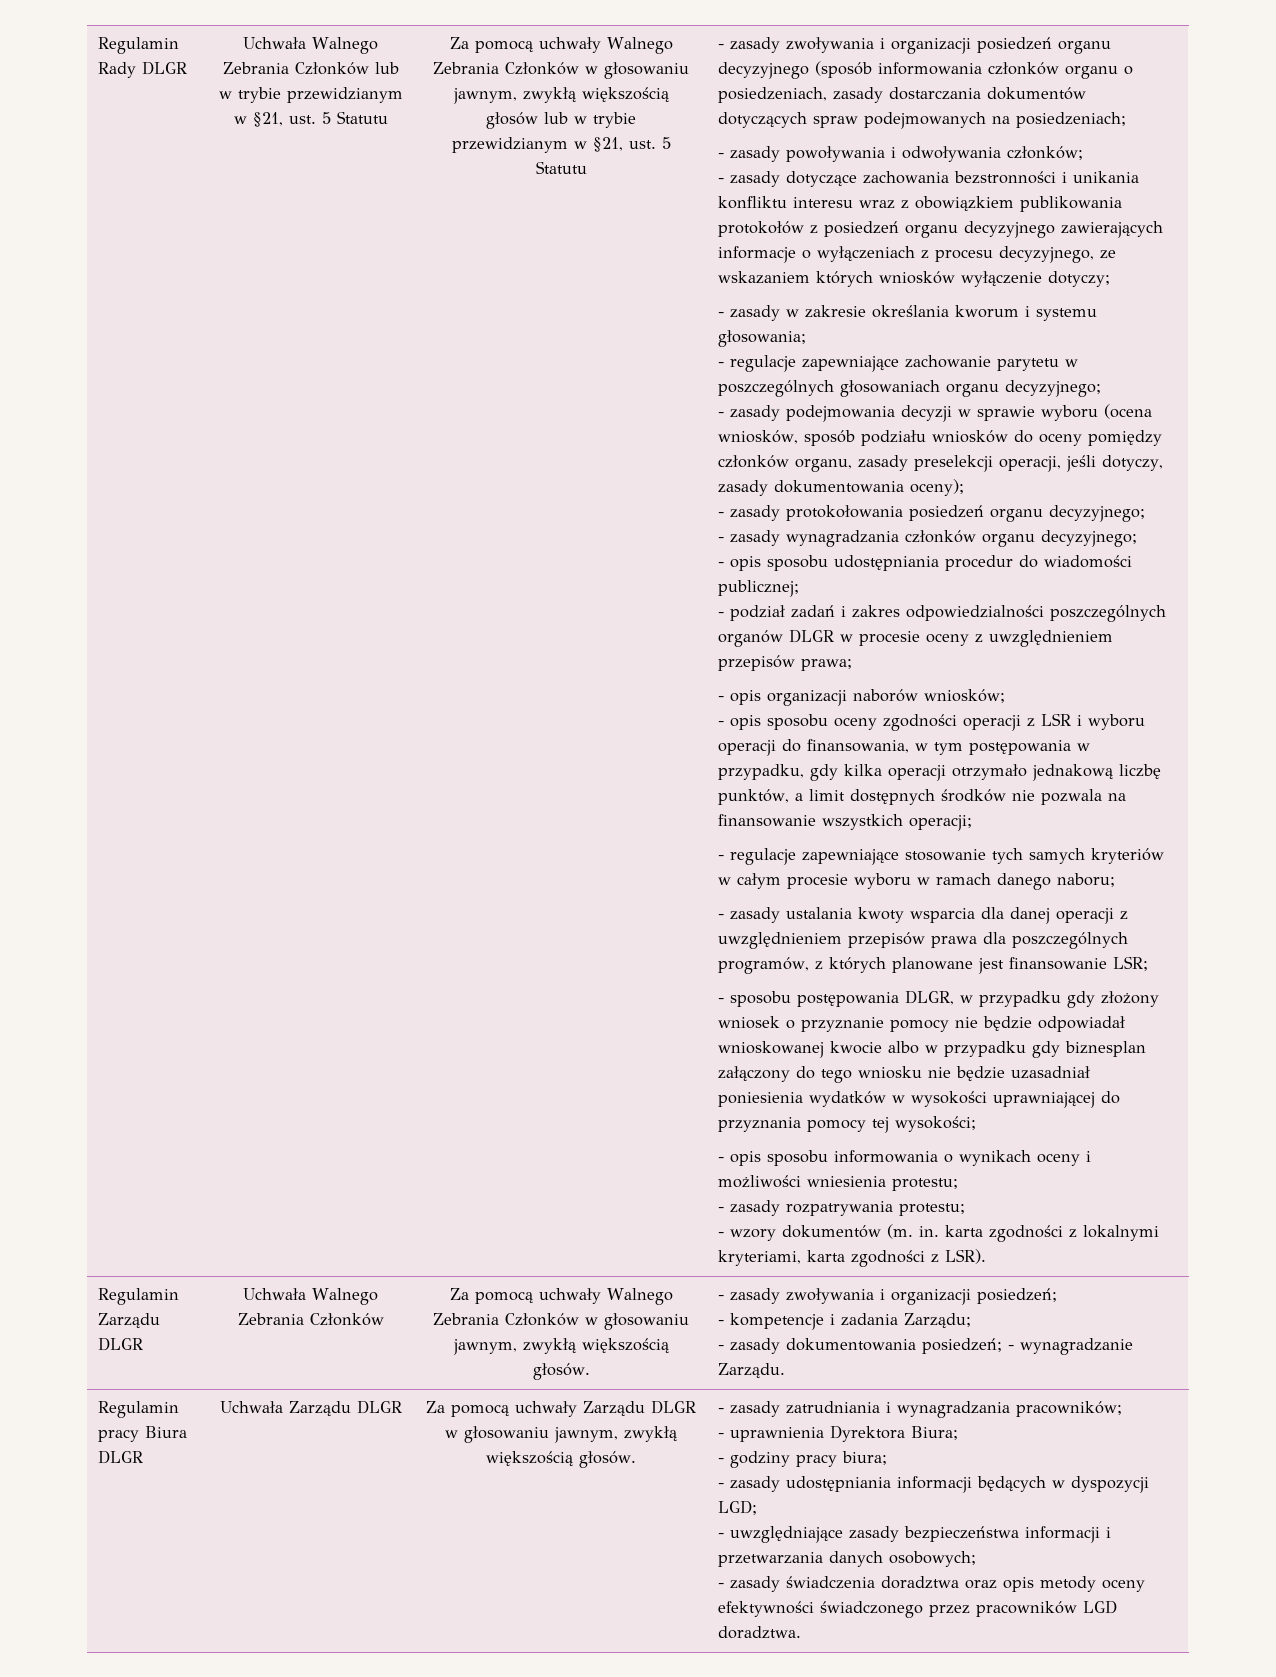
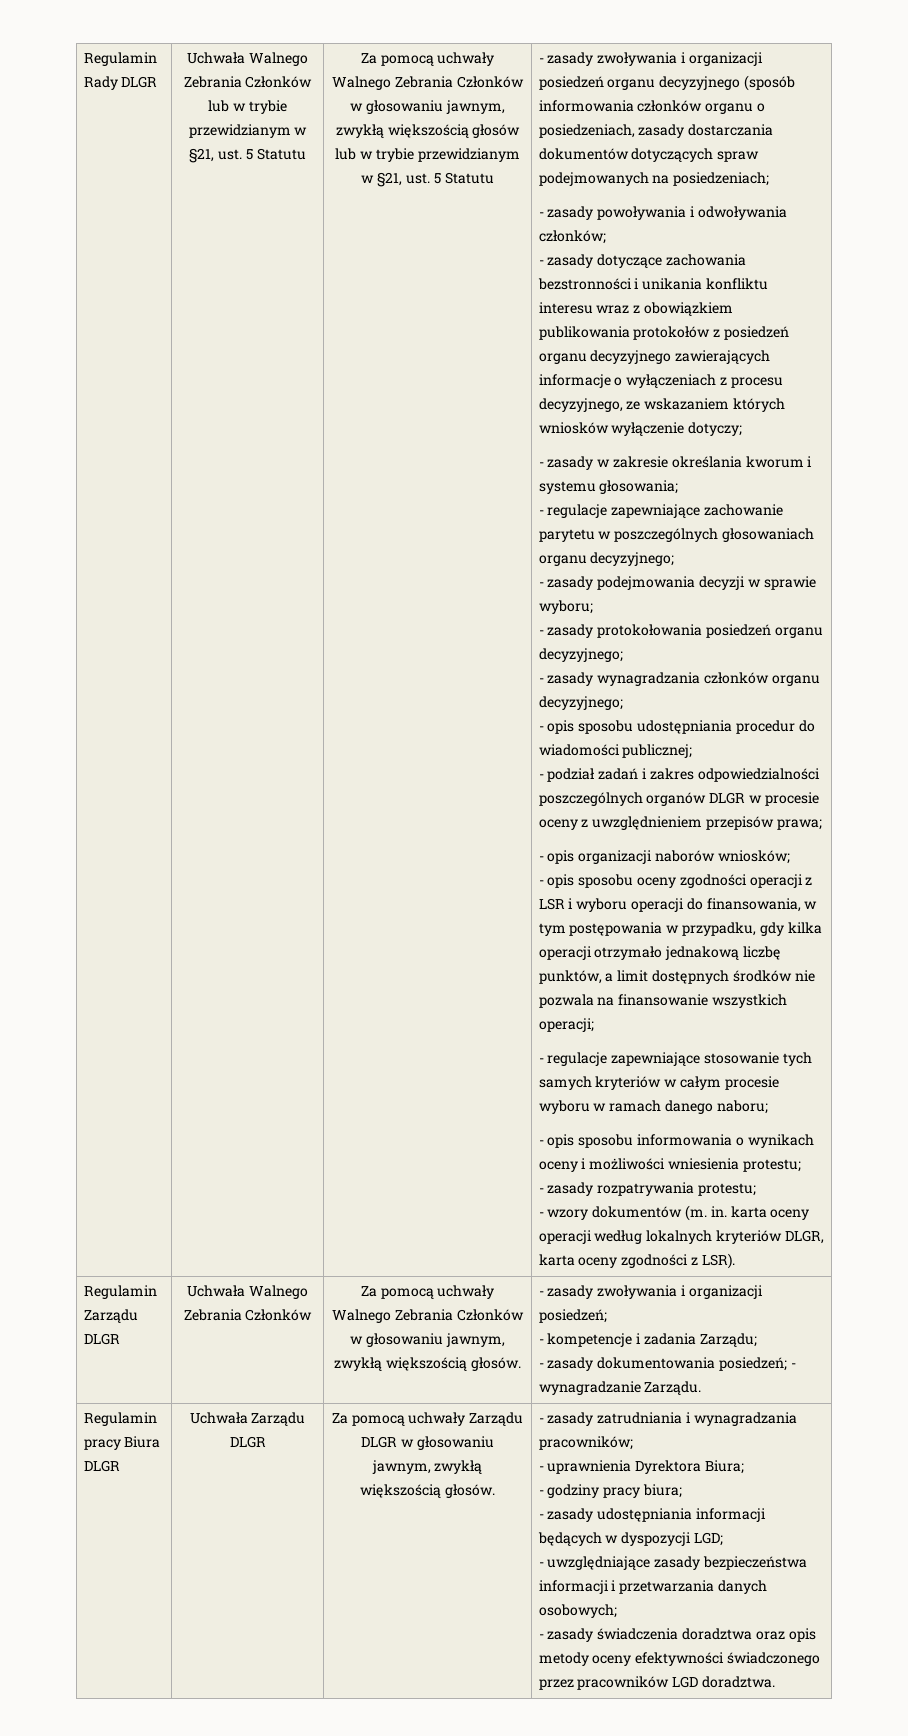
[1041,404,1153,421] [718,430,1163,446] [718,455,1164,472] [718,479,965,496] wyboru (ocena wniosków, sposób podziału wniosków do oceny pomiędzy członków organu, zasady preselekcji operacji, jeśli dotyczy, zasady dokumentowania oceny); -> [538,600,593,614] wyboru;
[718,907,1129,924] [718,932,1129,949] [718,956,1149,974] [718,990,1160,1008] [718,1016,1127,1032] [718,1041,1147,1058] [718,1066,1092,1083] [718,1091,1121,1108] [718,1116,977,1133] // - zasady ustalania kwoty wsparcia dla danej operacji z uwzględnieniem przepisów prawa dla poszczególnych programów, z których planowane jest finansowanie LSR; // - sposobu postępowania DLGR, w przypadku gdy złożony wniosek o przyznanie pomocy nie będzie odpowiadał wnioskowanej kwocie albo w przypadku gdy biznesplan załączony do tego wniosku nie będzie uzasadniał poniesienia wydatków w wysokości uprawniającej do przyznania pomocy tej wysokości; -> (768, 1107) none
[989,1225,1160,1242] [718,1250,846,1266] zgodności z lokalnymi kryteriami, karta -> [770,1209,810,1220] [538,1230,824,1244] [538,1254,618,1268] oceny operacji według lokalnych kryteriów DLGR, karta oceny

